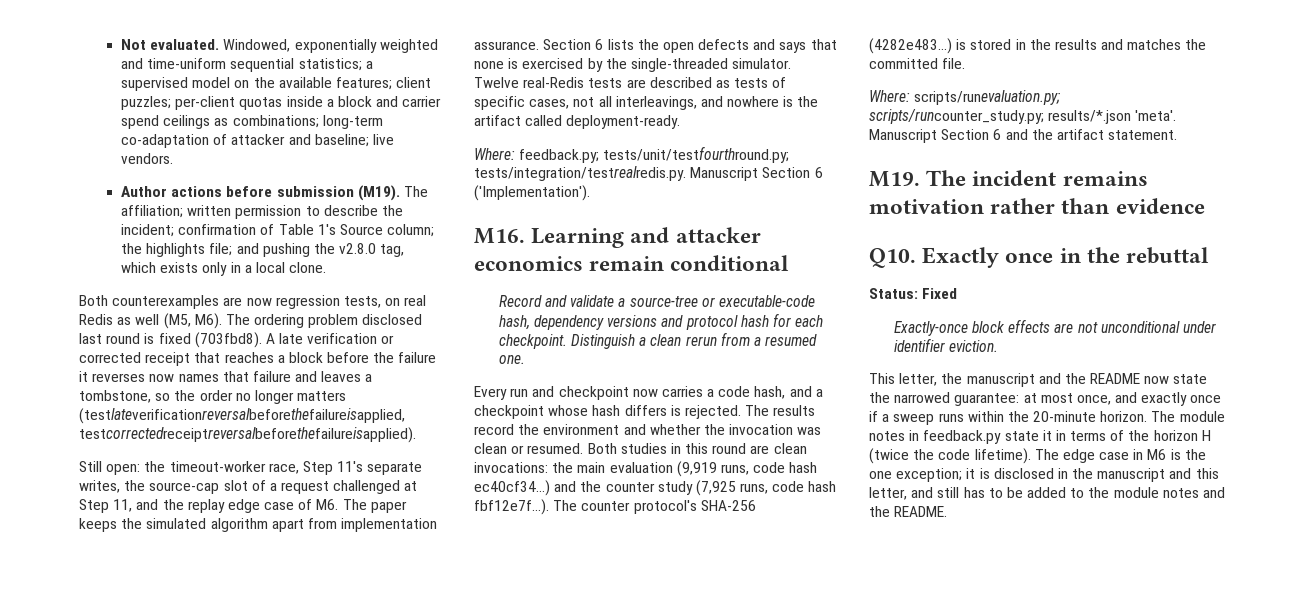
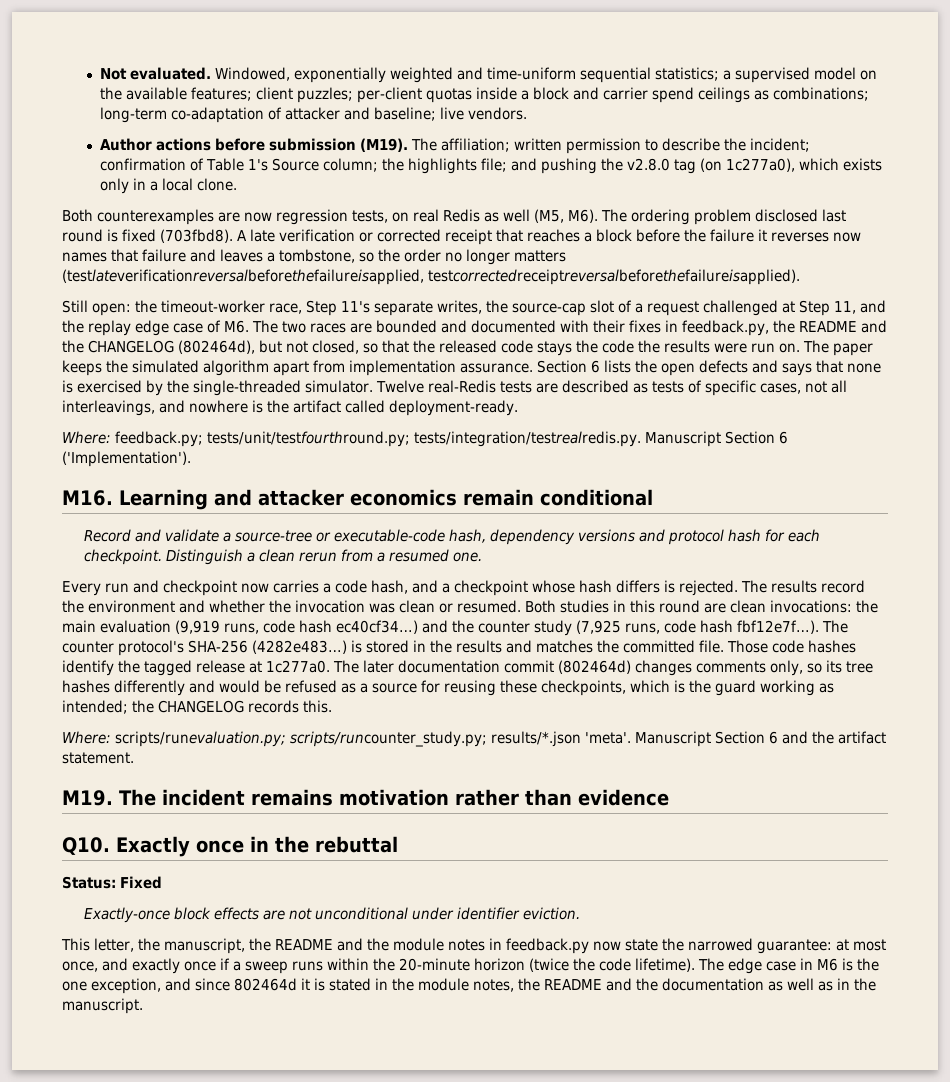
[380,244,405,257] tag, -> [673,158,795,174] tag (on 1c277a0),
(367, 504) none -> [282,320,887,336] [62,340,829,356] two races are bounded and documented with their fixes in feedback.py, the README and the CHANGELOG (802464d), but not closed, so that the released code stays the code the results were run on. The
(966, 63) none -> [727,640,856,653] [62,660,873,676] [62,680,834,696] [62,700,332,714] Those code hashes identify the tagged release at 1c277a0. The later documentation commit (802464d) changes comments only, so its tree hashes differently and would be refused as a source for reusing these checkpoints, which is the guard working as intended; the CHANGELOG records this.
[966,373,1141,387] manuscript and the README -> [164,938,589,954] manuscript, the README and the module notes in feedback.py
[1100,411,1225,422] [869,430,1211,444] horizon. The module notes in feedback.py state it in terms of the horizon H -> [474,958,525,971] horizon
[896,468,963,482] exception; -> [91,978,297,994] exception, and since 802464d
[993,468,1219,482] [869,487,1226,500] [869,506,948,517] disclosed in the manuscript and this letter, and still has to be added to the module notes and the README. -> [329,978,876,992] [62,998,143,1014] stated in the module notes, the README and the documentation as well as in the manuscript.

